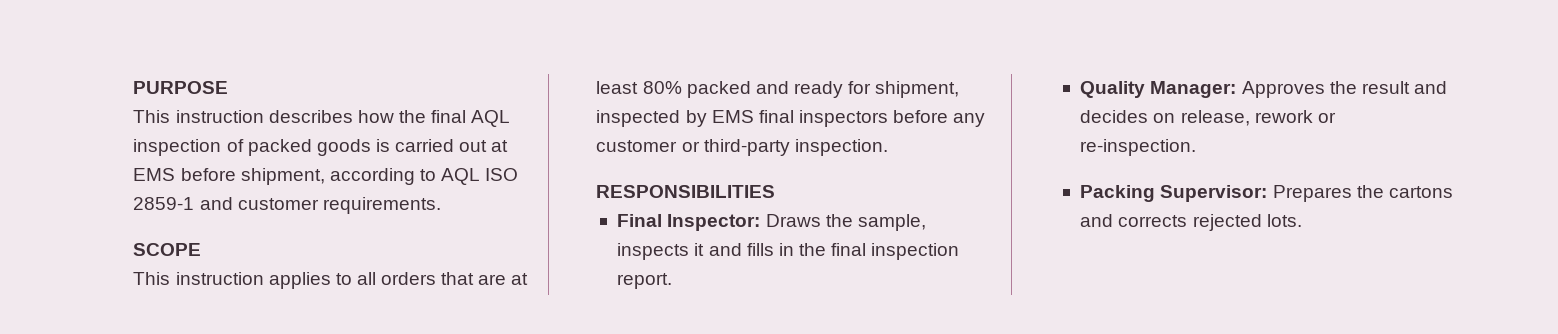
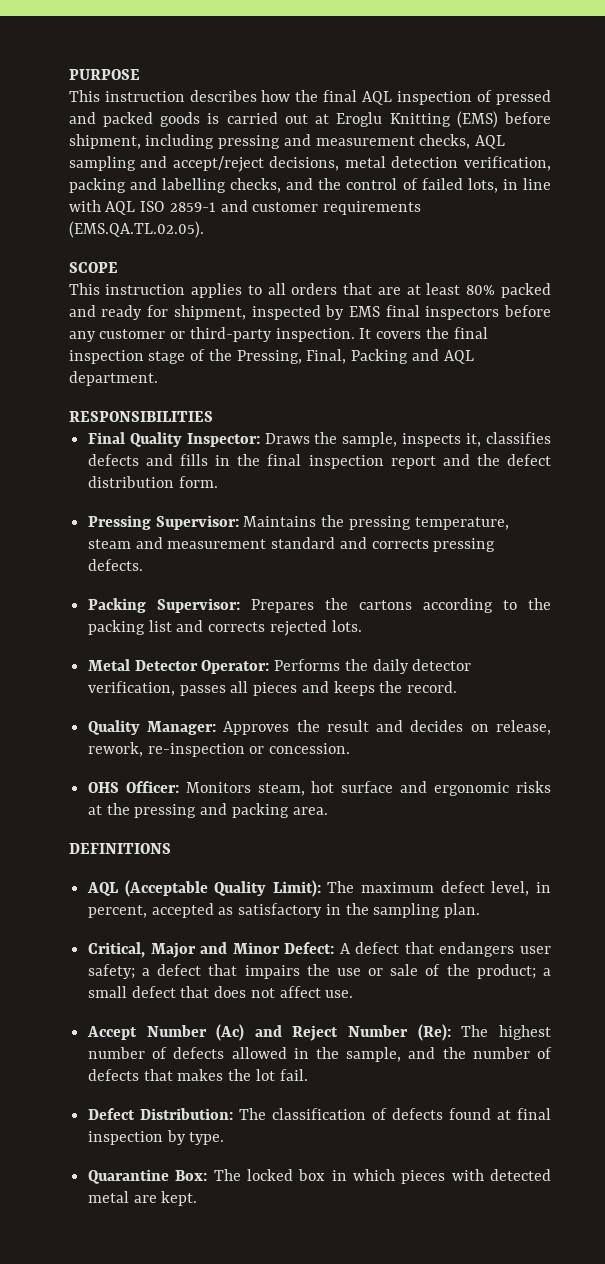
(244, 145) none -> [496,90,552,105] [68,112,96,124] pressed and
[133,168,436,185] EMS before shipment, according to -> [336,111,552,128] [68,134,506,149] [68,156,551,172] [68,178,551,193] [68,200,101,212] Eroglu Knitting (EMS) before shipment, including pressing and measurement checks, AQL sampling and accept/reject decisions, metal detection verification, packing and labelling checks, and the control of failed lots, in line with
[322,197,441,214] requirements. -> [323,201,422,215] [68,221,204,238] requirements (EMS.QA.TL.02.05).
(888, 147) none -> [359,327,488,339] [68,349,474,364] [68,371,158,386] It covers the final inspection stage of the Pressing, Final, Packing and AQL department.
(663, 220) none -> [129,432,182,447] Quality
[694,243,705,256] it -> [466,432,551,447] [87,454,139,466] it, classifies defects
[617,273,673,289] report. -> [390,454,551,469] [87,476,218,488] [87,515,509,530] [87,537,496,552] [87,559,143,571] [87,598,551,613] [87,620,362,636] [87,659,472,674] [87,681,458,696] report and the defect distribution form. // Pressing Supervisor: Maintains the pressing temperature, steam and measurement standard and corrects pressing defects. // Packing Supervisor: Prepares the cartons according to the packing list and corrects rejected lots. // Metal Detector Operator: Performs the daily detector verification, passes all pieces and keeps the record.
[1254,110,1336,123] [1080,139,1197,156] [1080,185,1453,202] [1080,214,1302,231] rework or re-inspection. // Packing Supervisor: Prepares the cartons and corrects rejected lots. -> [87,742,351,757] [87,781,551,796] [87,803,328,818] [68,843,171,854] [86,880,551,897] [87,903,481,918] [87,942,551,958] [87,964,551,979] [87,986,354,998] [86,1024,551,1041] [87,1047,552,1062] [87,1069,308,1081] [87,1108,551,1120] [87,1130,225,1145] [87,1169,551,1184] [87,1191,198,1206] rework, re-inspection or concession. // OHS Officer: Monitors steam, hot surface and ergonomic risks at the pressing and packing area. // DEFINITIONS // AQL (Acceptable Quality Limit): The maximum defect level, in percent, accepted as satisfactory in the sampling plan. // Critical, Major and Minor Defect: A defect that endangers user safety; a defect that impairs the use or sale of the product; a small defect that does not affect use. // Accept Number (Ac) and Reject Number (Re): The highest number of defects allowed in the sample, and the number of defects that makes the lot fail. // Defect Distribution: The classification of defects found at final inspection by type. // Quarantine Box: The locked box in which pieces with detected metal are kept.

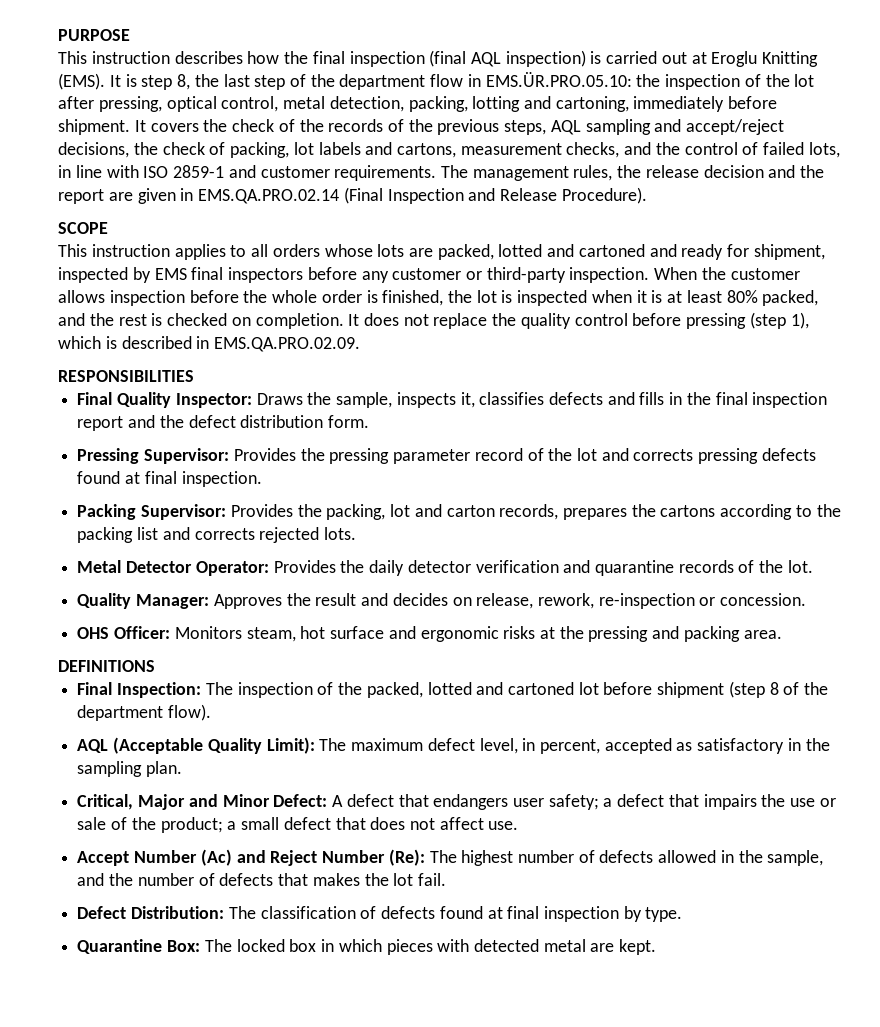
[362,90,552,105] [68,112,201,127] AQL inspection of pressed and packed goods -> [349,50,586,67] inspection (final AQL inspection)
[456,111,552,128] [68,134,471,149] (EMS) before shipment, including pressing and measurement checks, -> [58,72,815,90] [58,96,778,112] [58,119,547,135] (EMS). It is step 8, the last step of the department flow in EMS.ÜR.PRO.05.10: the inspection of the lot after pressing, optical control, metal detection, packing, lotting and cartoning, immediately before shipment. It covers the check of the records of the previous steps,
[344,156,551,171] [68,178,226,193] metal detection verification, packing and labelling -> [133,142,562,158] the check of packing, lot labels and cartons, measurement
[105,201,136,215] AQL -> (139, 171) none
[323,201,422,215] [68,221,204,238] requirements (EMS.QA.TL.02.05). -> [334,165,825,181] [58,187,647,204] requirements. The management rules, the release decision and the report are given in EMS.QA.PRO.02.14 (Final Inspection and Release Procedure).
[343,283,551,298] that are at least 80% packed -> [324,244,645,260] whose lots are packed, lotted and cartoned
[359,327,488,339] [68,349,474,364] [68,371,158,386] It covers the final inspection stage of the Pressing, Final, Packing and AQL department. -> [654,267,800,280] [58,290,819,306] [58,312,809,329] [58,336,361,352] When the customer allows inspection before the whole order is finished, the lot is inspected when it is at least 80% packed, and the rest is checked on completion. It does not replace the quality control before pressing (step 1), which is described in EMS.QA.PRO.02.09.
[243,515,509,530] [87,537,496,552] [87,559,143,571] [87,598,314,613] Maintains the pressing temperature, steam and measurement standard and corrects pressing defects. // Packing Supervisor: Prepares -> [233,448,816,464] [77,471,262,487] [77,504,627,520] Provides the pressing parameter record of the lot and corrects pressing defects found at final inspection. // Packing Supervisor: Provides the packing, lot and carton records, prepares
[274,659,341,671] Performs -> [273,560,336,573] Provides
[87,681,458,696] verification, passes all pieces and keeps the record. -> [475,560,813,576] verification and quarantine records of the lot.
(171, 848) none -> [77,681,829,698] [77,704,212,721] // Final Inspection: The inspection of the packed, lotted and cartoned lot before shipment (step 8 of the department flow).

